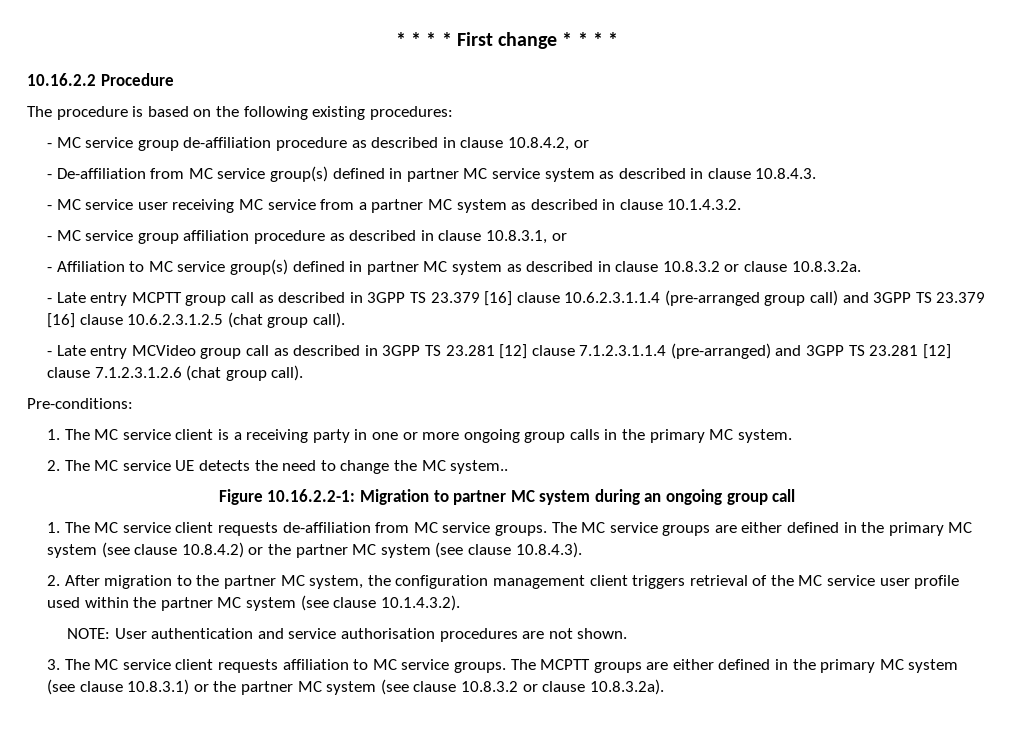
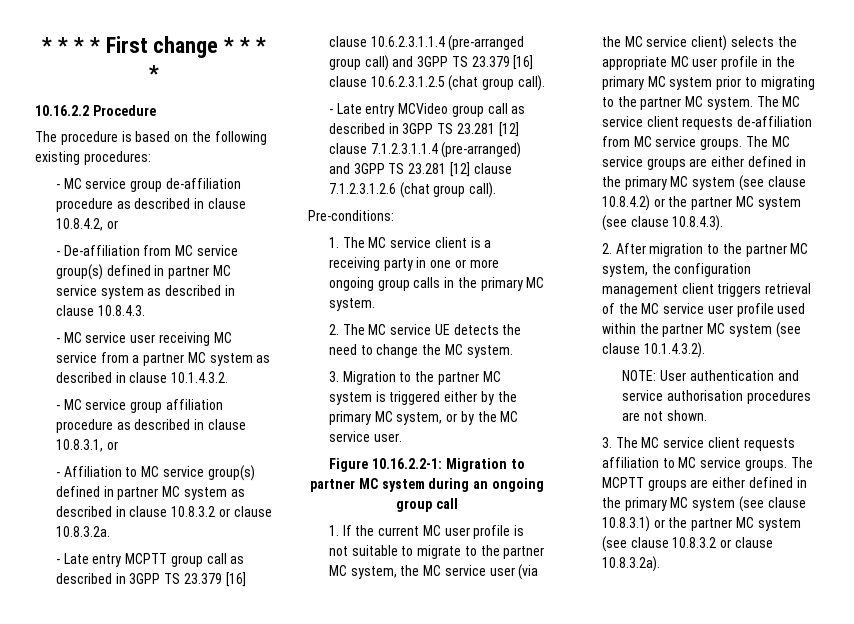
[450,460,509,474] system.. -> [466,345,513,358] [328,371,501,385] [328,391,517,405] [328,411,519,425] [328,431,402,442] system. // 3. Migration to the partner MC system is triggered either by the primary MC system, or by the MC service user.
(61, 527) none -> [342,525,525,539] [328,545,545,559] [328,564,539,580] [601,35,797,51] [601,56,795,70] [601,76,815,90] [601,96,753,110] If the current MC user profile is not suitable to migrate to the partner MC system, the MC service user (via the MC service client) selects the appropriate MC user profile in the primary MC system prior to migrating to the partner MC system.

